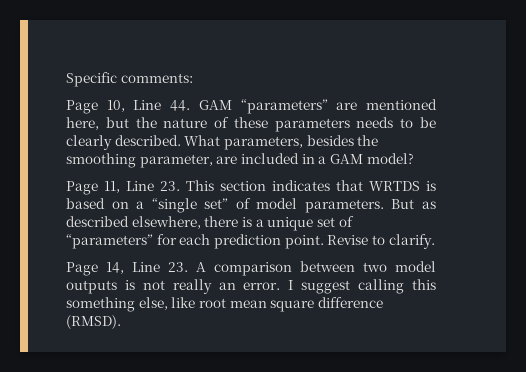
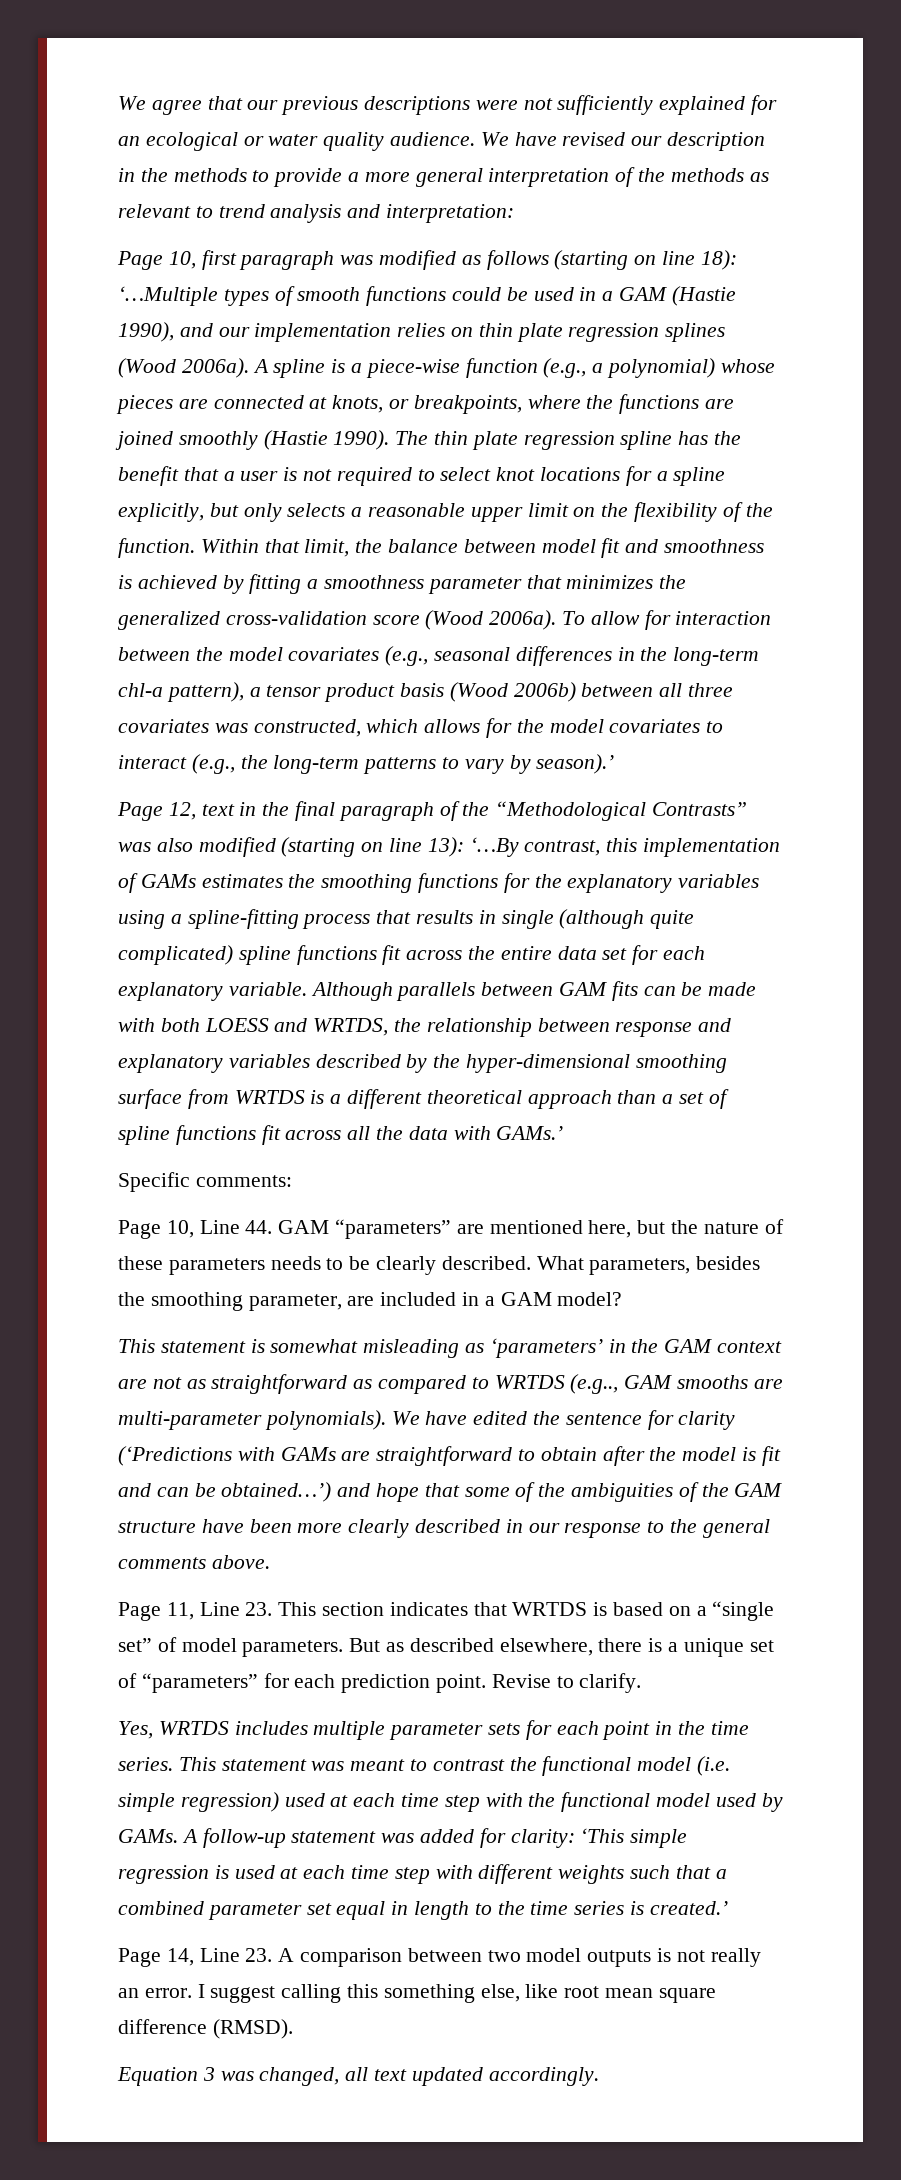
(66, 79) none -> [118,95,778,115] [118,132,766,151] [118,167,769,187] [118,204,515,223] [117,250,737,270] [118,286,736,306] [118,322,726,342] [118,358,775,378] [116,394,735,414] [115,430,742,450] [118,466,726,486] [118,502,773,522] [118,538,765,558] [118,574,687,594] [118,610,772,630] [118,646,760,666] [118,682,734,702] [118,718,724,738] [118,754,615,774] [117,801,748,821] [118,837,781,857] [118,873,760,893] [118,909,695,929] [118,945,706,965] [118,981,757,1001] [118,1018,732,1037] [118,1054,727,1073] [118,1089,729,1109] [118,1125,564,1145] We agree that our previous descriptions were not sufficiently explained for an ecological or water quality audience. We have revised our description in the methods to provide a more general interpretation of the methods as relevant to trend analysis and interpretation: // Page 10, first paragraph was modified as follows (starting on line 18): ‘…Multiple types of smooth functions could be used in a GAM (Hastie 1990), and our implementation relies on thin plate regression splines (Wood 2006a). A spline is a piece-wise function (e.g., a polynomial) whose pieces are connected at knots, or breakpoints, where the functions are joined smoothly (Hastie 1990). The thin plate regression spline has the benefit that a user is not required to select knot locations for a spline explicitly, but only selects a reasonable upper limit on the flexibility of the function. Within that limit, the balance between model fit and smoothness is achieved by fitting a smoothness parameter that minimizes the generalized cross-validation score (Wood 2006a). To allow for interaction between the model covariates (e.g., seasonal differences in the long-term chl-a pattern), a tensor product basis (Wood 2006b) between all three covariates was constructed, which allows for the model covariates to interact (e.g., the long-term patterns to vary by season).’ // Page 12, text in the final paragraph of the “Methodological Contrasts” was also modified (starting on line 13): ‘…By contrast, this implementation of GAMs estimates the smoothing functions for the explanatory variables using a spline-fitting process that results in single (although quite complicated) spline functions fit across the entire data set for each explanatory variable. Although parallels between GAM fits can be made with both LOESS and WRTDS, the relationship between response and explanatory variables described by the hyper-dimensional smoothing surface from WRTDS is a different theoretical approach than a set of spline functions fit across all the data with GAMs.’ //
(414, 158) none -> [118,1338,783,1358] [118,1374,783,1394] [118,1410,736,1430] [118,1446,781,1466] [118,1482,783,1502] [118,1519,770,1538] [118,1555,270,1569] // This statement is somewhat misleading as ‘parameters’ in the GAM context are not as straightforward as compared to WRTDS (e.g.., GAM smooths are multi-parameter polynomials). We have edited the sentence for clarity (‘Predictions with GAMs are straightforward to obtain after the model is fit and can be obtained…’) and hope that some of the ambiguities of the GAM structure have been more clearly described in our response to the general comments above.
(435, 241) none -> [118,1720,749,1740] [118,1756,731,1776] [118,1792,783,1812] [118,1828,688,1848] [118,1864,727,1884] [118,1901,728,1920] // Yes, WRTDS includes multiple parameter sets for each point in the time series. This statement was meant to contrast the functional model (i.e. simple regression) used at each time step with the functional model used by GAMs. A follow-up statement was added for clarity: ‘This simple regression is used at each time step with different weights such that a combined parameter set equal in length to the time series is created.’
(121, 322) none -> [117,2067,599,2086] // Equation 3 was changed, all text updated accordingly.

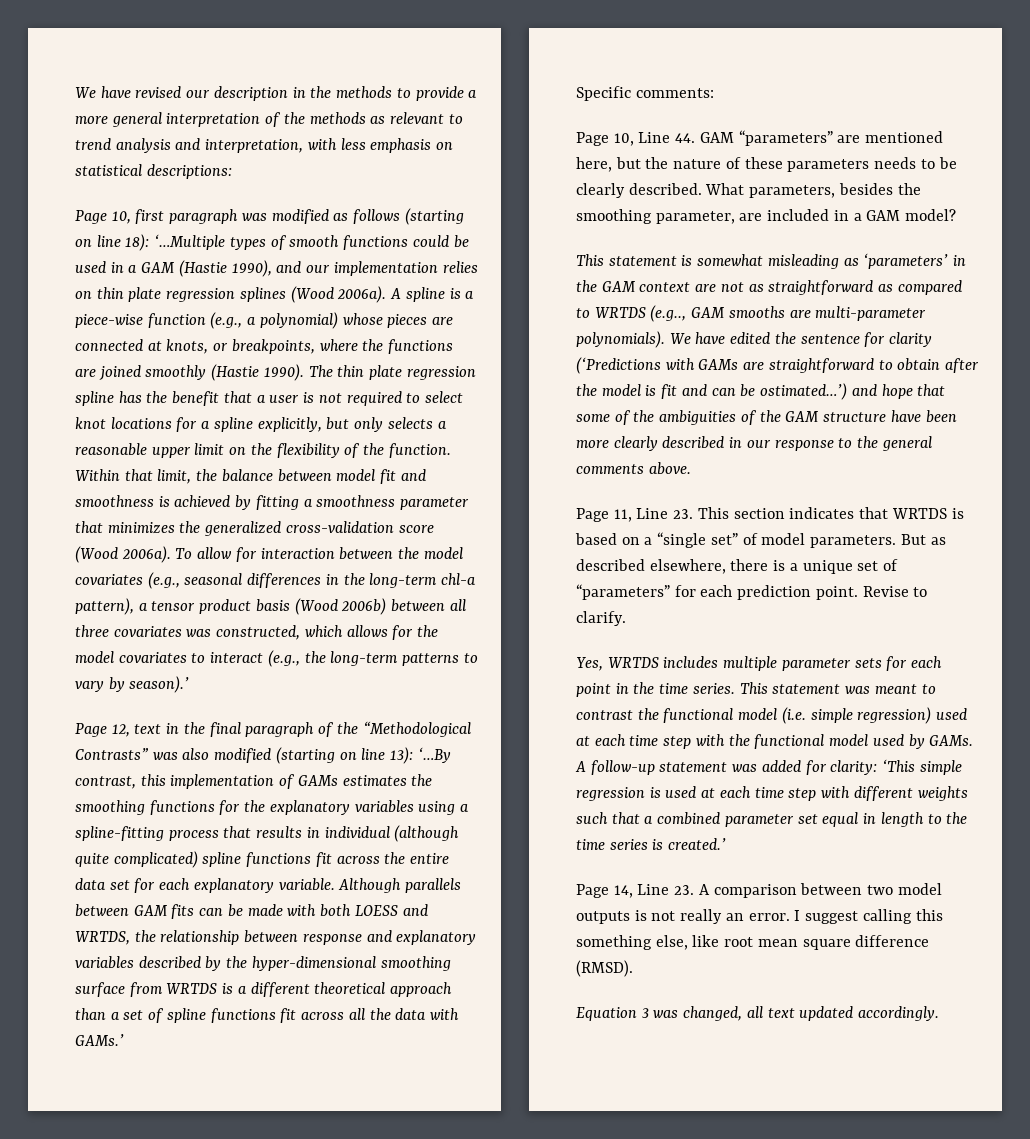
[118,95,778,115] [118,132,509,151] We agree that our previous descriptions were not sufficiently explained for an ecological or water quality audience. We -> [75,87,96,98] We
[386,204,515,223] interpretation: -> [205,138,454,153] [75,164,232,179] interpretation, with less emphasis on statistical descriptions:
[501,910,554,929] single -> [324,826,390,838] individual
[221,1482,332,1502] obtained…’) -> [760,383,848,400] ostimated…’)

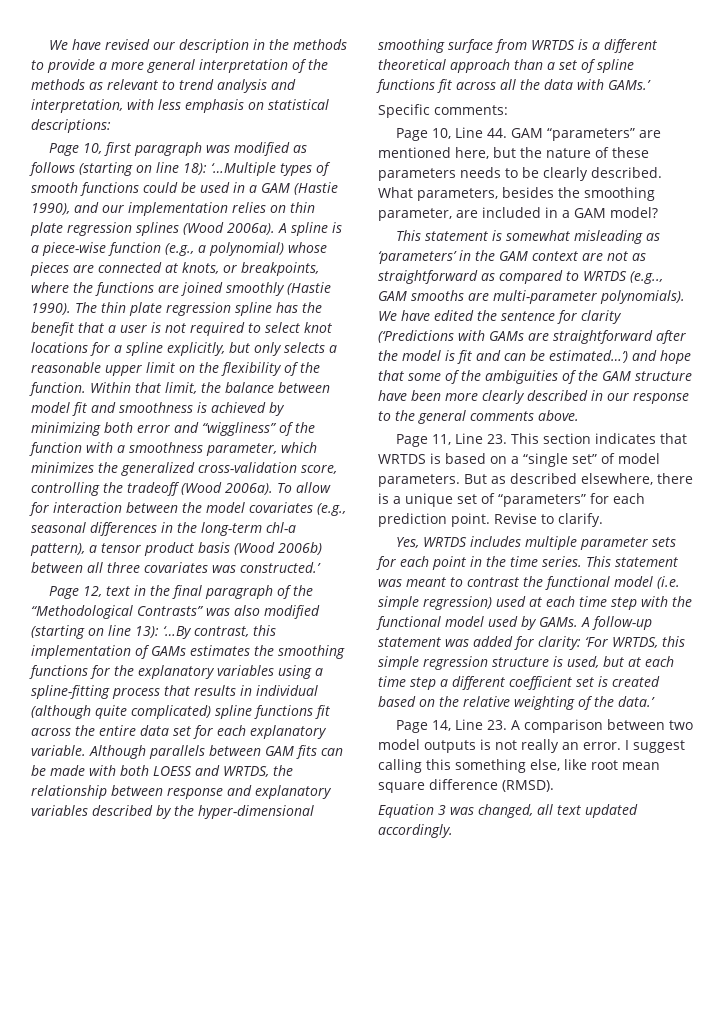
[255,495,470,510] [75,521,434,536] fitting a smoothness parameter that minimizes the generalized cross-validation score -> [31,422,315,436] [29,442,317,456] [31,462,337,476] [31,482,180,496] minimizing both error and “wiggliness” of the function with a smoothness parameter, which minimizes the generalized cross-validation score, controlling the tradeoff
[216,625,439,640] [75,650,478,667] [75,676,190,693] constructed, which allows for the model covariates to interact (e.g., the long-term patterns to vary by season).’ -> [240,562,321,573] constructed.’
[878,358,941,371] to obtain -> (653, 337) none
[760,383,848,400] ostimated…’) -> [549,350,628,363] estimated…’)
[882,759,962,775] [576,786,968,801] [576,812,968,827] [576,838,727,850] ‘This simple regression is used at each time step with different weights such that a combined parameter set equal in length to the time series is created.’ -> [585,636,685,648] [378,656,674,670] [378,676,660,690] [378,696,655,710] ‘For WRTDS, this simple regression structure is used, but at each time step a different coefficient set is created based on the relative weighting of the data.’

